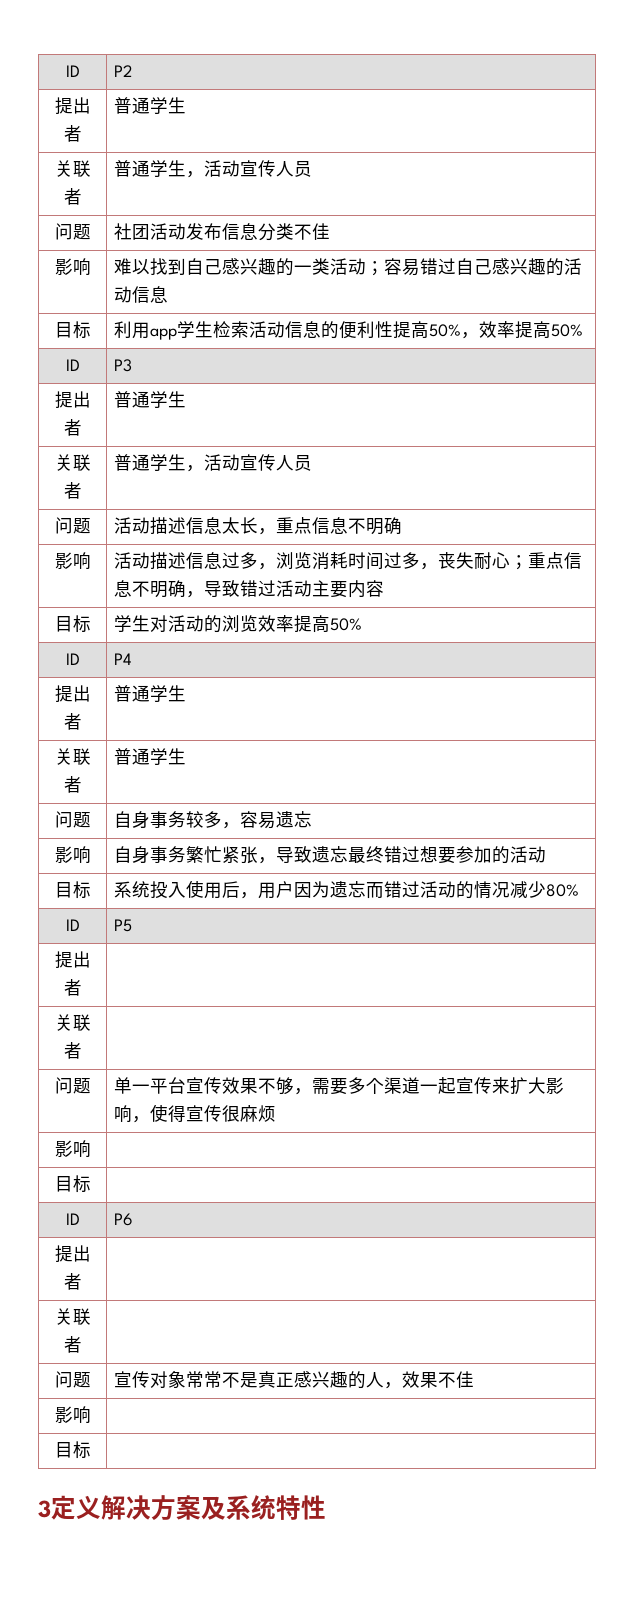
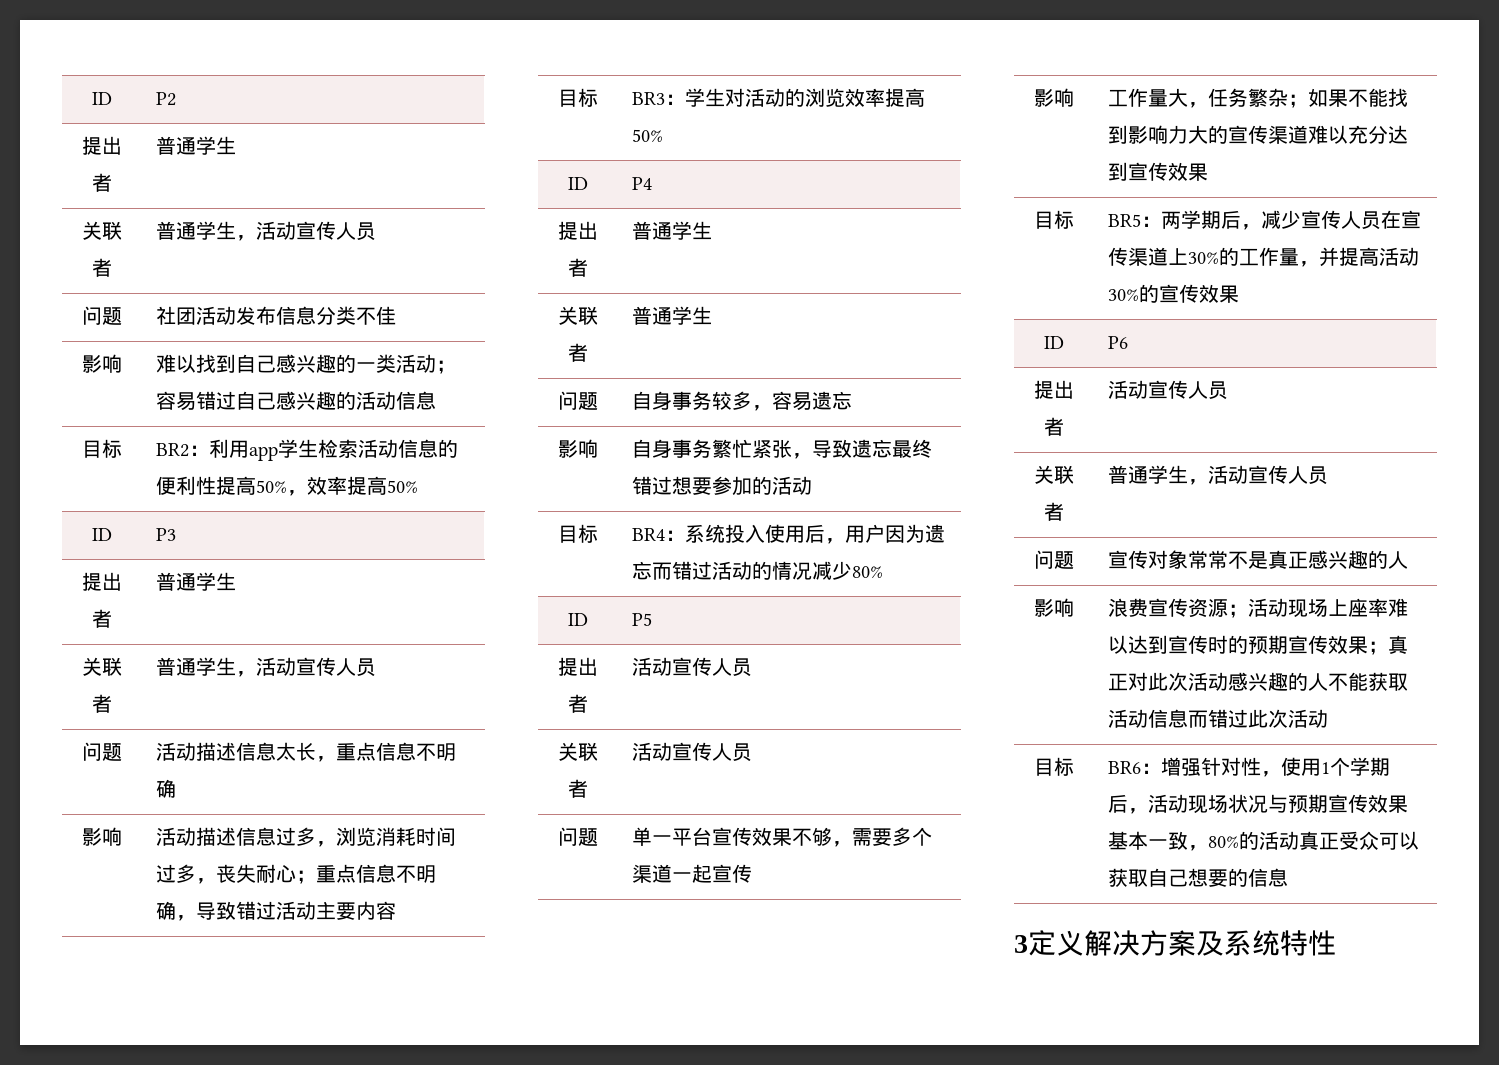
(91, 330) none -> [155,443,209,457] BR2：
(91, 624) none -> [631,92,685,105] BR3：
(91, 890) none -> [631,528,685,541] BR4：
[54,1014,91,1031] [63,1042,82,1059] // 关联者 | -> [631,657,752,677] [558,742,598,761] [568,779,588,798] [631,742,752,762] 活动宣传人员 // 关联者 | 活动宣传人员
[492,1077,565,1095] [114,1104,277,1123] [54,1140,91,1158] [54,1175,91,1193] 来扩大影响，使得宣传很麻烦 // 影响 | // 目标 | -> [1034,88,1074,107] [1107,88,1408,108] [1107,125,1408,144] [1107,162,1208,181] [1034,210,1074,229] [1107,210,1421,230] [1107,247,1419,267] [1107,284,1239,303] // 影响 | 工作量大，任务繁杂；如果不能找到影响力大的宣传渠道难以充分达到宣传效果 // 目标 | BR5：两学期后，减少宣传人员在宣传渠道上30%的工作量，并提高活动30%的宣传效果
[54,1308,91,1325] [63,1336,82,1353] // 关联者 | -> [1107,380,1228,400] [1034,465,1074,484] [1044,502,1064,521] [1107,465,1328,485] 活动宣传人员 // 关联者 | 普通学生，活动宣传人员
[384,1371,475,1389] [54,1406,91,1424] [54,1441,91,1459] ，效果不佳 // 影响 | // 目标 | -> [1034,598,1074,617] [1107,598,1408,618] [1107,635,1408,655] [1107,672,1408,691] [1107,709,1328,728] [1034,757,1074,776] [1107,757,1390,777] [1107,794,1408,814] [1107,831,1419,851] [1107,868,1288,887] // 影响 | 浪费宣传资源；活动现场上座率难以达到宣传时的预期宣传效果；真正对此次活动感兴趣的人不能获取活动信息而错过此次活动 // 目标 | BR6：增强针对性，使用1个学期后，活动现场状况与预期宣传效果基本一致，80%的活动真正受众可以获取自己想要的信息

